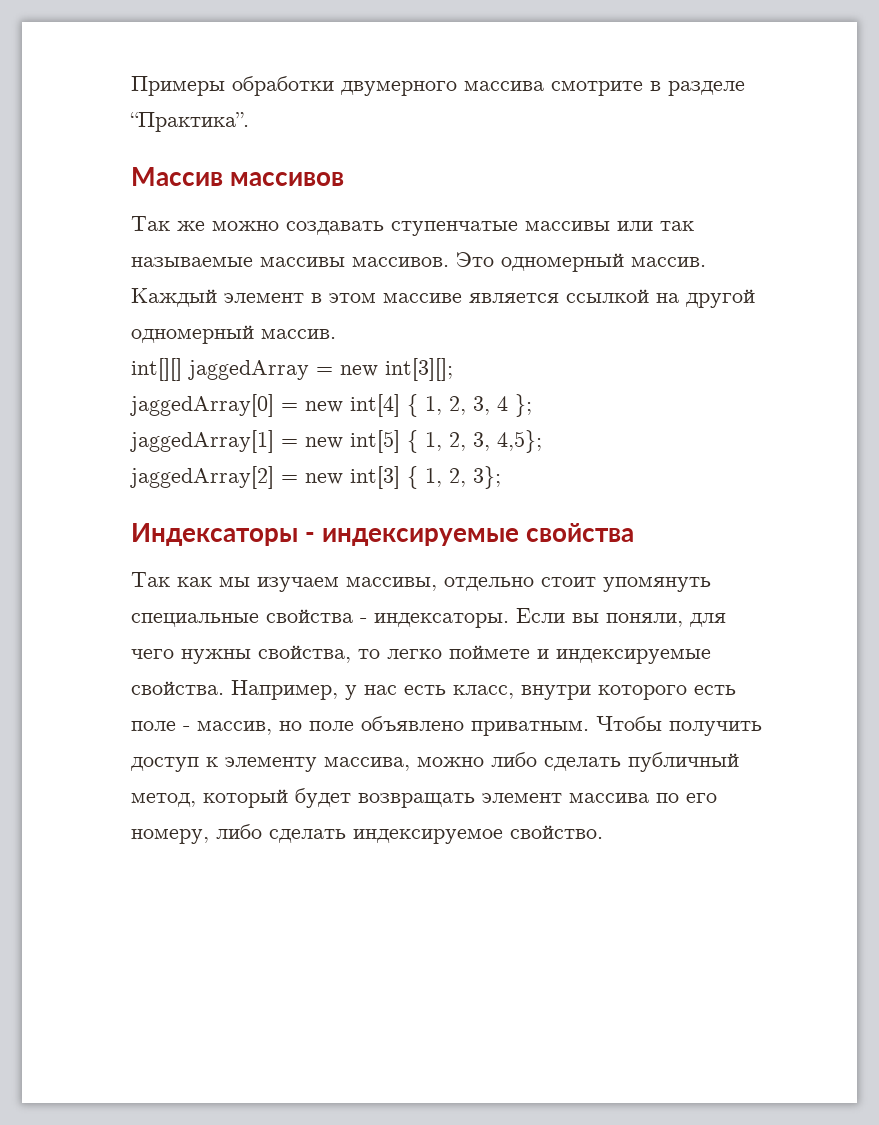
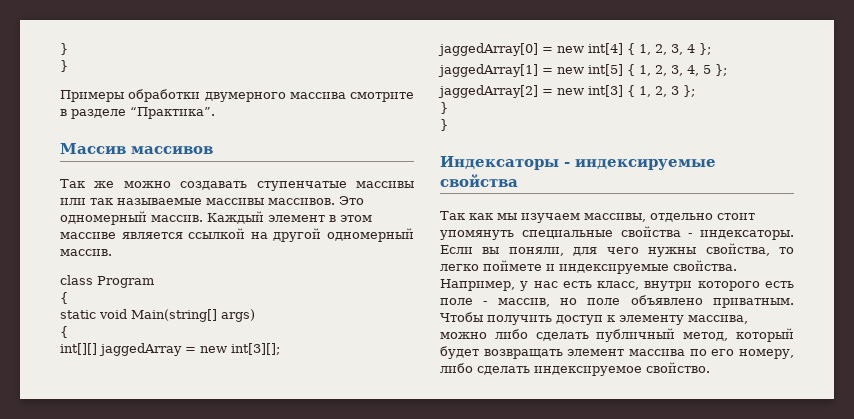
(131, 86) none -> [60,43,68,55] [60,60,68,72] } // } //
(336, 334) none -> [60,275,154,288] [60,292,68,304] [60,309,255,322] [60,326,68,338] // class Program // { // static void Main(string[] args) // {
[497,430,542,453] 4,5}; -> [687,64,727,76] 4, 5 };
[473,466,501,489] 3}; -> [671,85,695,97] [440,102,448,114] [440,119,448,131] 3 }; // } // }

